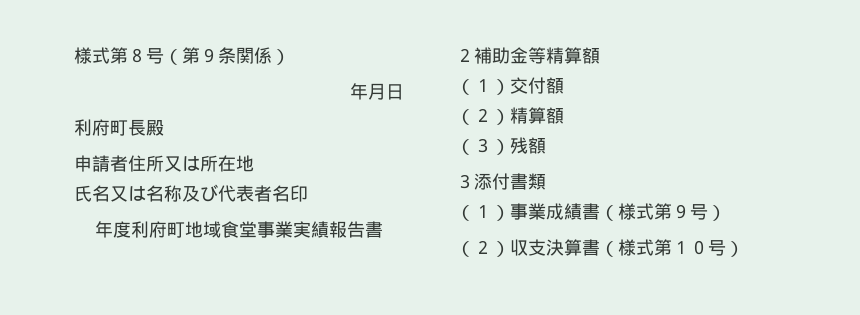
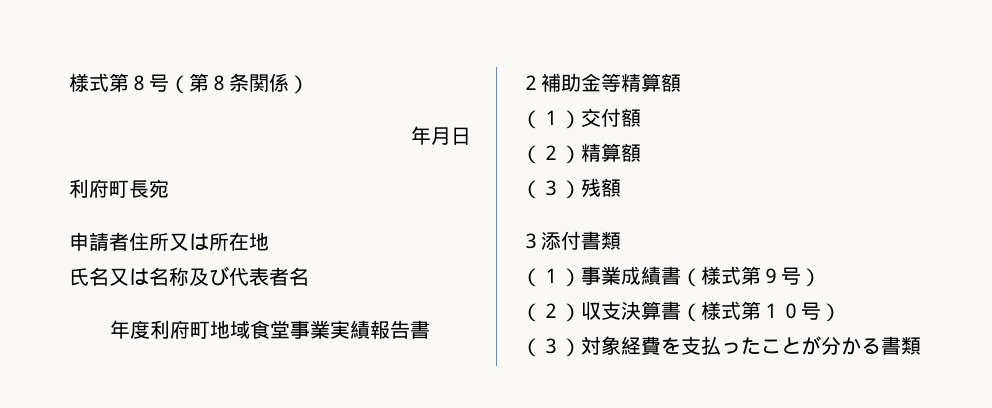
[200,48,218,63] ９ -> [209,75,229,91] ８
[146,120,164,136] 殿 -> [149,179,169,198] 宛
[290,185,308,202] 印 -> (309, 276) none
(744, 249) none -> [521,336,921,357] // （３）対象経費を支払ったことが分かる書類

